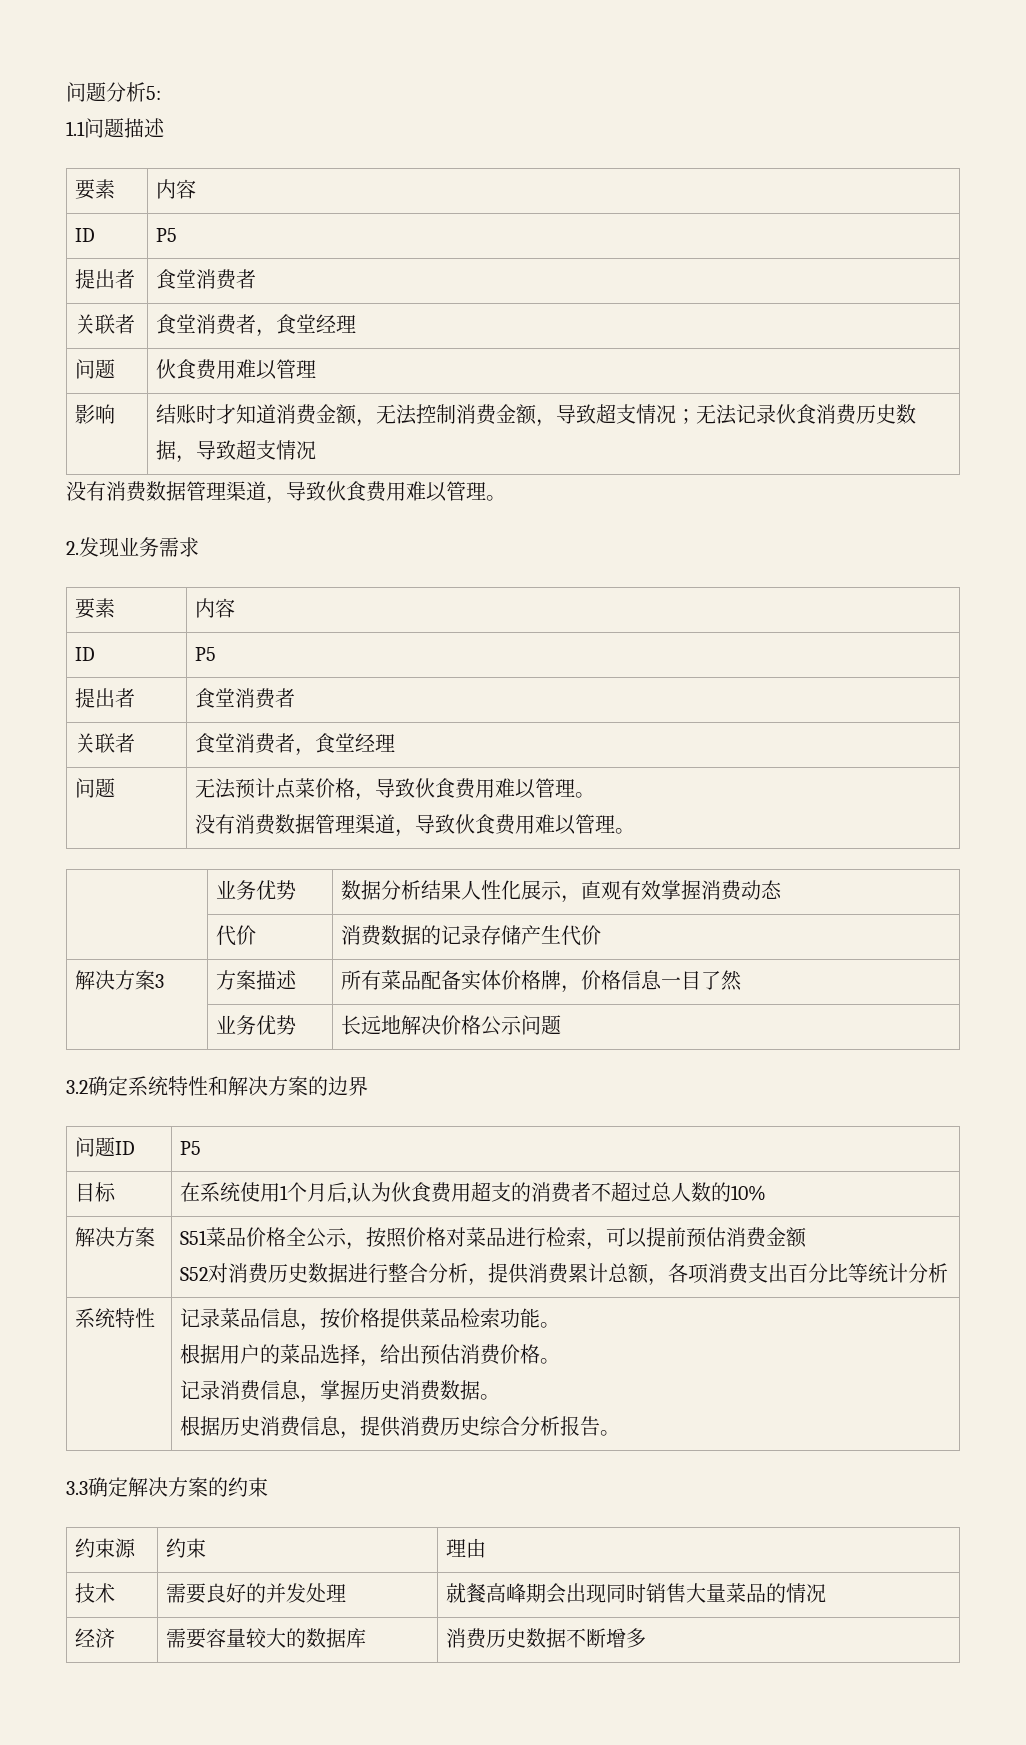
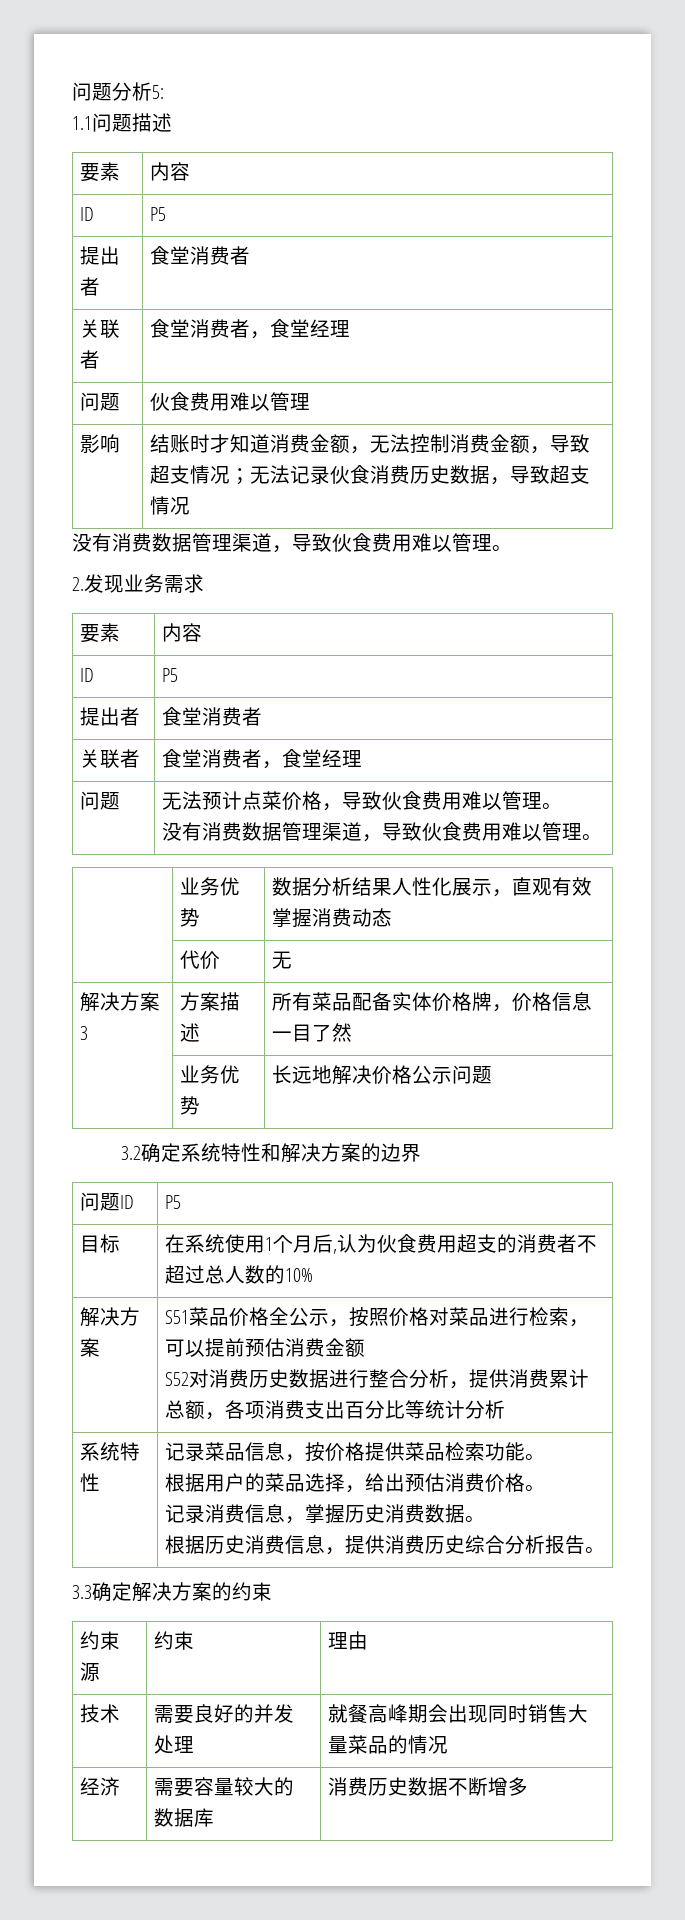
[340,925,601,946] 消费数据的记录存储产生代价 -> [271,951,292,969] 无

